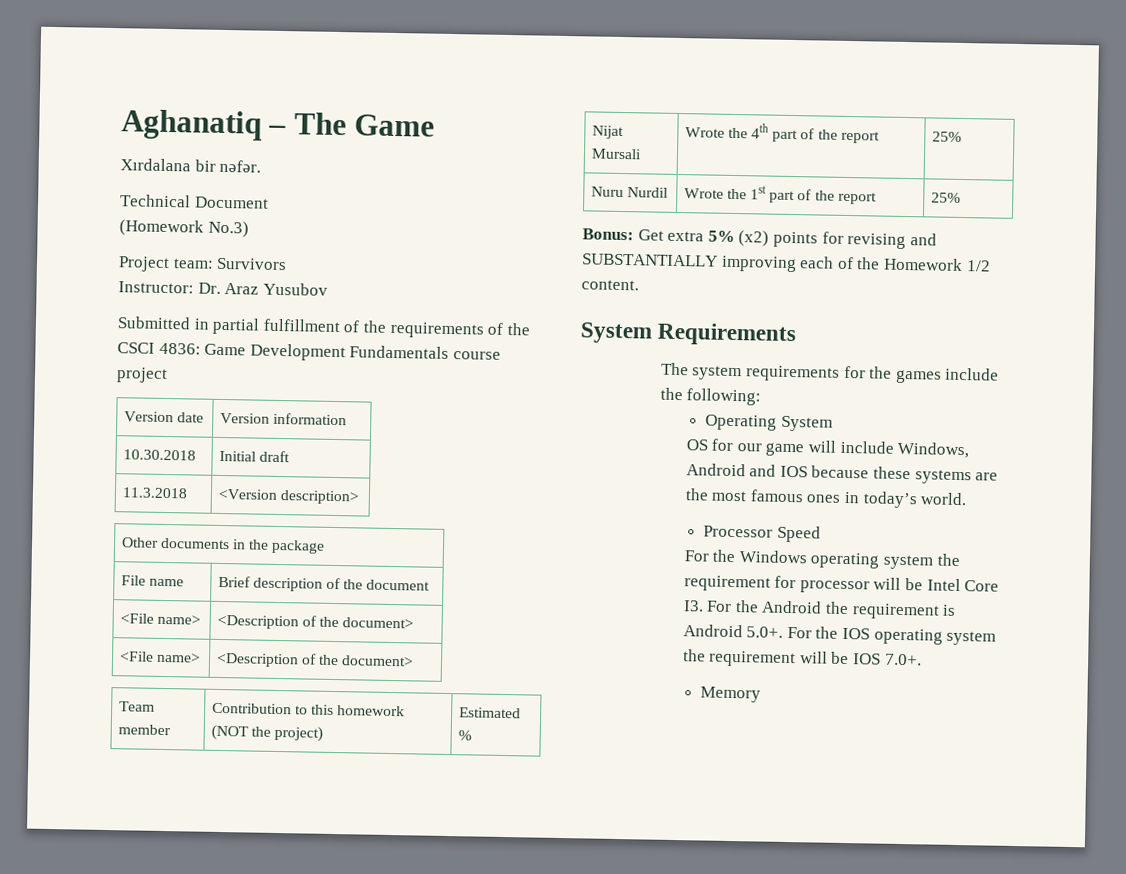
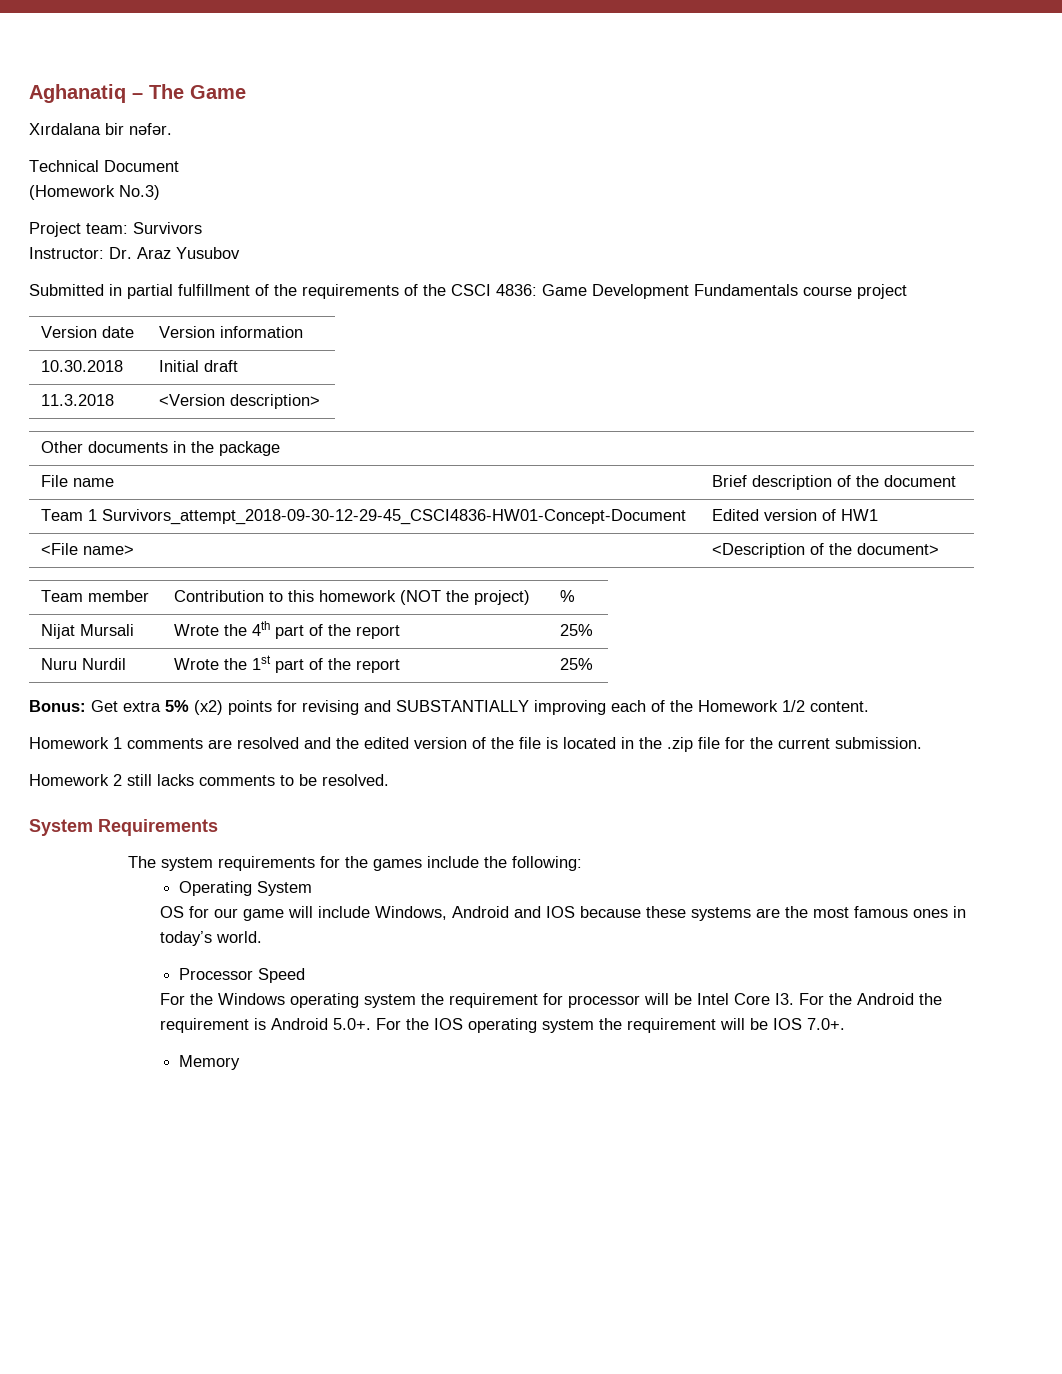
[119,613,201,625] [216,614,415,630] <File name> | <Description of the document> -> [41,509,687,525] [712,509,879,521] Team 1 Survivors_attempt_2018-09-30-12-29-45_CSCI4836-HW01-Concept-Document | Edited version of HW1
[458,707,521,719] Estimated -> (531, 597) none
(639, 285) none -> [29,737,922,752] [29,774,389,786] // Homework 1 comments are resolved and the edited version of the file is located in the .zip file for the current submission. // Homework 2 still lacks comments to be resolved.

